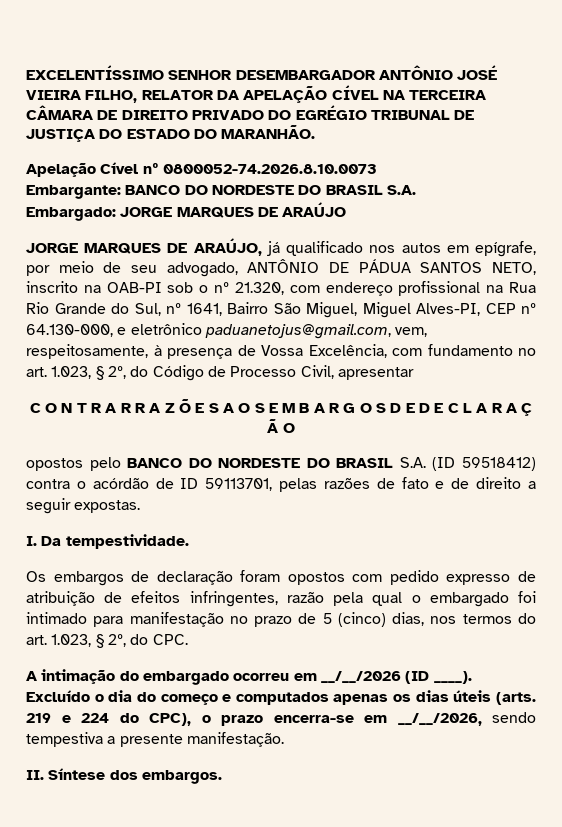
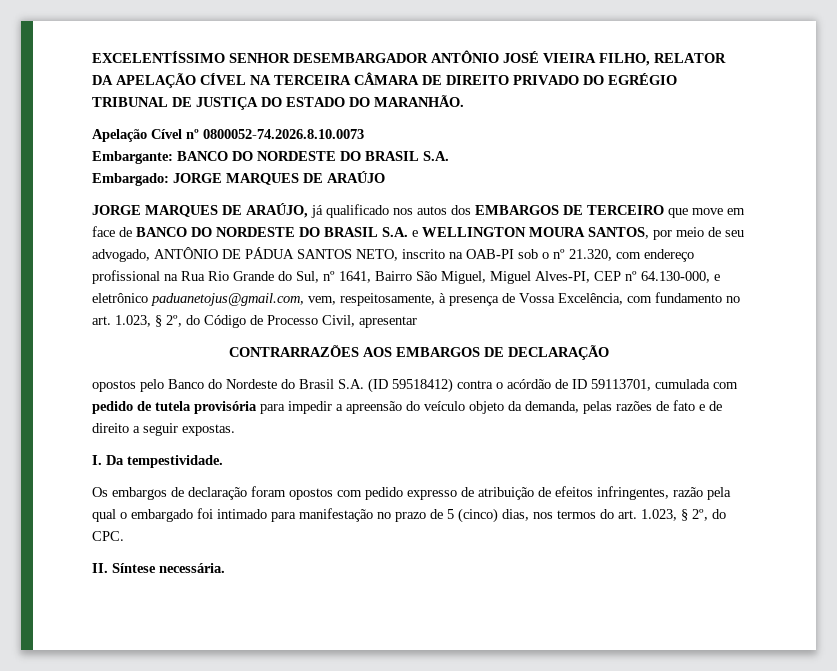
[446,241,536,257] em epígrafe, -> [451,205,745,218] [92,226,649,239] dos EMBARGOS DE TERCEIRO que move em face de BANCO DO NORDESTE DO BRASIL S.A. e WELLINGTON MOURA SANTOS,
[29,399,533,416] [267,419,295,433] [26,457,394,471] C O N T R A R R A Z Õ E S A O S E M B A R G O S D E D E C L A R A Ç Ã O // opostos pelo BANCO DO NORDESTE DO BRASIL -> [228,345,609,360] [92,379,334,392] CONTRARRAZÕES AOS EMBARGOS DE DECLARAÇÃO // opostos pelo Banco do Nordeste do Brasil
(273, 484) none -> [655,379,738,389] [92,401,579,414] cumulada com pedido de tutela provisória para impedir a apreensão do veículo objeto da demanda,
[26,669,472,685] [26,690,536,705] [26,712,536,726] [26,732,284,747] // A intimação do embargado ocorreu em __/__/2026 (ID ____). Excluído o dia do começo e computados apenas os dias úteis (arts. 219 e 224 do CPC), o prazo encerra-se em __/__/2026, sendo tempestiva a presente manifestação. -> (124, 536) none
[109,770,222,784] dos embargos. -> [159,563,225,573] necessária.

